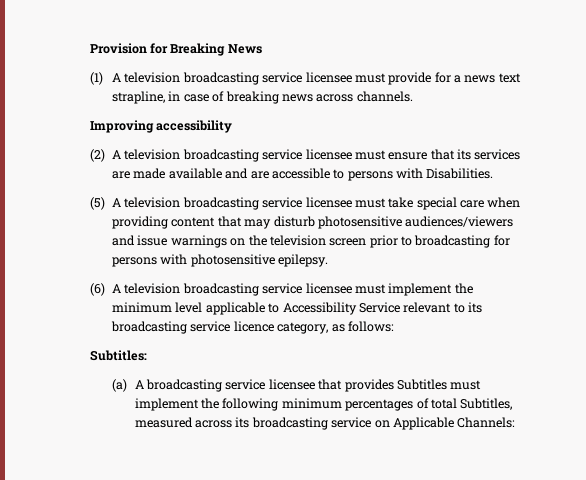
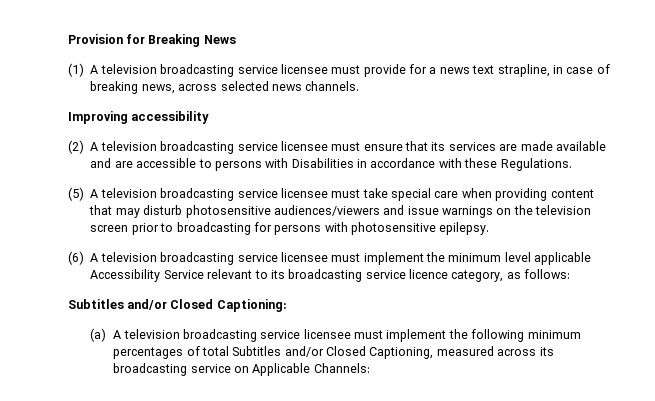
[281,94,354,102] news across -> [141,81,302,94] news, across selected news
[426,168,494,179] Disabilities. -> [291,158,572,171] Disabilities in accordance with these Regulations.
[268,303,280,313] to -> (592, 258) none
[89,350,147,361] Subtitles: -> [67,299,287,312] Subtitles and/or Closed Captioning:
[146,379,447,392] broadcasting service licensee that provides Subtitles -> [123,329,351,342] television broadcasting service licensee
[460,398,513,410] Subtitles, -> [232,346,434,359] Subtitles and/or Closed Captioning,

